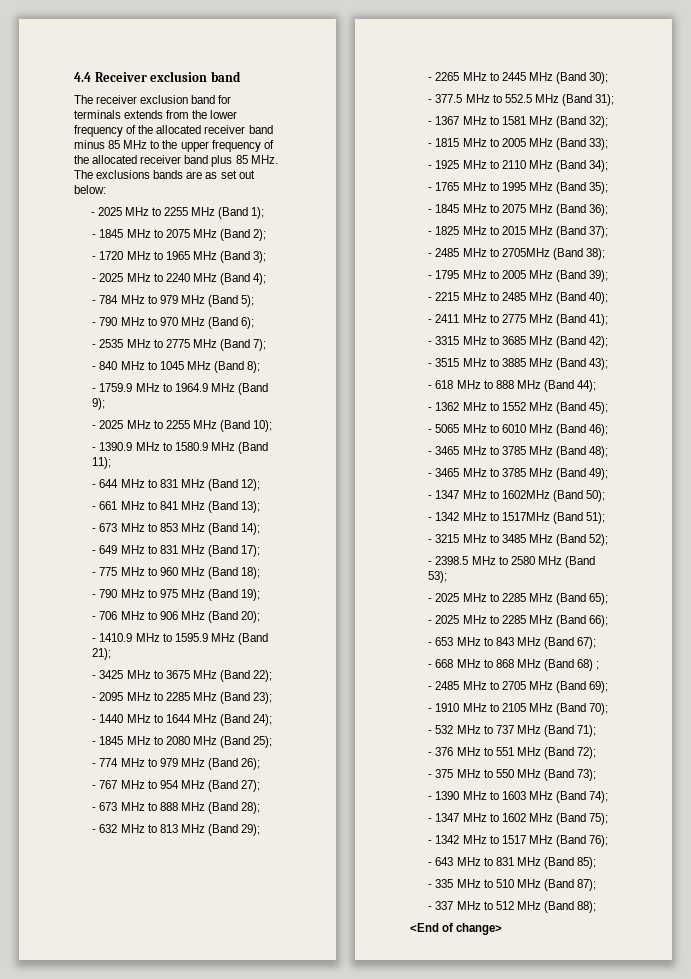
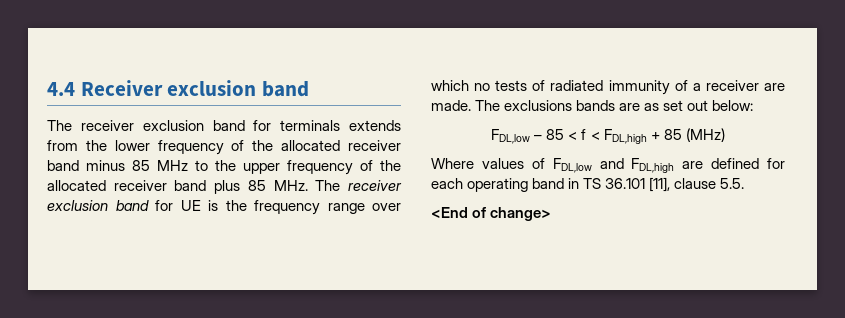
(93, 174) none -> [348,180,403,191] [47,200,401,215] [431,80,785,95] [431,100,501,111] receiver exclusion band for UE is the frequency range over which no tests of radiated immunity of a receiver are made. The
[90,207,265,219] [92,229,267,241] [92,251,267,263] [92,273,267,285] [92,295,255,307] [92,317,255,329] [92,339,267,351] [92,361,261,373] [92,383,268,395] [92,398,106,410] [92,420,273,432] [92,442,268,454] [92,457,112,469] [92,479,261,491] [92,501,261,513] [92,523,261,535] [92,545,261,557] [92,567,261,579] [92,589,261,601] [92,611,261,623] [92,633,268,645] [92,648,112,660] [92,670,273,682] [92,692,273,704] [92,714,273,726] [92,736,273,748] [92,758,261,770] [92,780,261,792] [92,802,261,814] [92,824,261,836] [428,72,609,84] [428,94,615,106] [428,116,609,128] [428,138,609,150] [428,160,609,172] [428,182,609,194] [428,204,609,216] [428,226,609,238] [428,248,605,260] [428,270,609,282] [428,292,609,304] [428,314,609,326] [428,336,609,348] [428,358,609,370] [428,380,597,392] [428,402,609,414] [428,424,609,436] [428,446,609,458] [428,468,609,480] [428,490,605,502] [428,512,605,524] [428,534,609,546] [428,556,595,568] [428,571,448,583] [428,593,609,605] [428,615,609,627] [428,637,597,649] [428,659,600,671] [428,681,609,693] [428,703,609,715] [428,725,597,737] [428,747,597,759] [428,769,597,781] [428,791,609,803] [428,813,609,825] [428,835,609,847] [428,857,597,869] [428,879,597,891] [428,901,597,913] - 2025 MHz to 2255 MHz (Band 1); // - 1845 MHz to 2075 MHz (Band 2); // - 1720 MHz to 1965 MHz (Band 3); // - 2025 MHz to 2240 MHz (Band 4); // - 784 MHz to 979 MHz (Band 5); // - 790 MHz to 970 MHz (Band 6); // - 2535 MHz to 2775 MHz (Band 7); // - 840 MHz to 1045 MHz (Band 8); // - 1759.9 MHz to 1964.9 MHz (Band 9); // - 2025 MHz to 2255 MHz (Band 10); // - 1390.9 MHz to 1580.9 MHz (Band 11); // - 644 MHz to 831 MHz (Band 12); // - 661 MHz to 841 MHz (Band 13); // - 673 MHz to 853 MHz (Band 14); // - 649 MHz to 831 MHz (Band 17); // - 775 MHz to 960 MHz (Band 18); // - 790 MHz to 975 MHz (Band 19); // - 706 MHz to 906 MHz (Band 20); // - 1410.9 MHz to 1595.9 MHz (Band 21); // - 3425 MHz to 3675 MHz (Band 22); // - 2095 MHz to 2285 MHz (Band 23); // - 1440 MHz to 1644 MHz (Band 24); // - 1845 MHz to 2080 MHz (Band 25); // - 774 MHz to 979 MHz (Band 26); // - 767 MHz to 954 MHz (Band 27); // - 673 MHz to 888 MHz (Band 28); // - 632 MHz to 813 MHz (Band 29); // - 2265 MHz to 2445 MHz (Band 30); // - 377.5 MHz to 552.5 MHz (Band 31); // - 1367 MHz to 1581 MHz (Band 32); // - 1815 MHz to 2005 MHz (Band 33); // - 1925 MHz to 2110 MHz (Band 34); // - 1765 MHz to 1995 MHz (Band 35); // - 1845 MHz to 2075 MHz (Band 36); // - 1825 MHz to 2015 MHz (Band 37); // - 2485 MHz to 2705MHz (Band 38); // - 1795 MHz to 2005 MHz (Band 39); // - 2215 MHz to 2485 MHz (Band 40); // - 2411 MHz to 2775 MHz (Band 41); // - 3315 MHz to 3685 MHz (Band 42); // - 3515 MHz to 3885 MHz (Band 43); // - 618 MHz to 888 MHz (Band 44); // - 1362 MHz to 1552 MHz (Band 45); // - 5065 MHz to 6010 MHz (Band 46); // - 3465 MHz to 3785 MHz (Band 48); // - 3465 MHz to 3785 MHz (Band 49); // - 1347 MHz to 1602MHz (Band 50); // - 1342 MHz to 1517MHz (Band 51); // - 3215 MHz to 3485 MHz (Band 52); // - 2398.5 MHz to 2580 MHz (Band 53); // - 2025 MHz to 2285 MHz (Band 65); // - 2025 MHz to 2285 MHz (Band 66); // - 653 MHz to 843 MHz (Band 67); // - 668 MHz to 868 MHz (Band 68) ; // - 2485 MHz to 2705 MHz (Band 69); // - 1910 MHz to 2105 MHz (Band 70); // - 532 MHz to 737 MHz (Band 71); // - 376 MHz to 551 MHz (Band 72); // - 375 MHz to 550 MHz (Band 73); // - 1390 MHz to 1603 MHz (Band 74); // - 1347 MHz to 1602 MHz (Band 75); // - 1342 MHz to 1517 MHz (Band 76); // - 643 MHz to 831 MHz (Band 85); // - 335 MHz to 510 MHz (Band 87); // - 337 MHz to 512 MHz (Band 88); -> [491,128,725,144] [431,158,785,173] [431,177,745,192] FDL,low – 85 < f < FDL,high + 85 (MHz) // Where values of FDL,low and FDL,high are defined for each operating band in TS 36.101 [11], clause 5.5.

